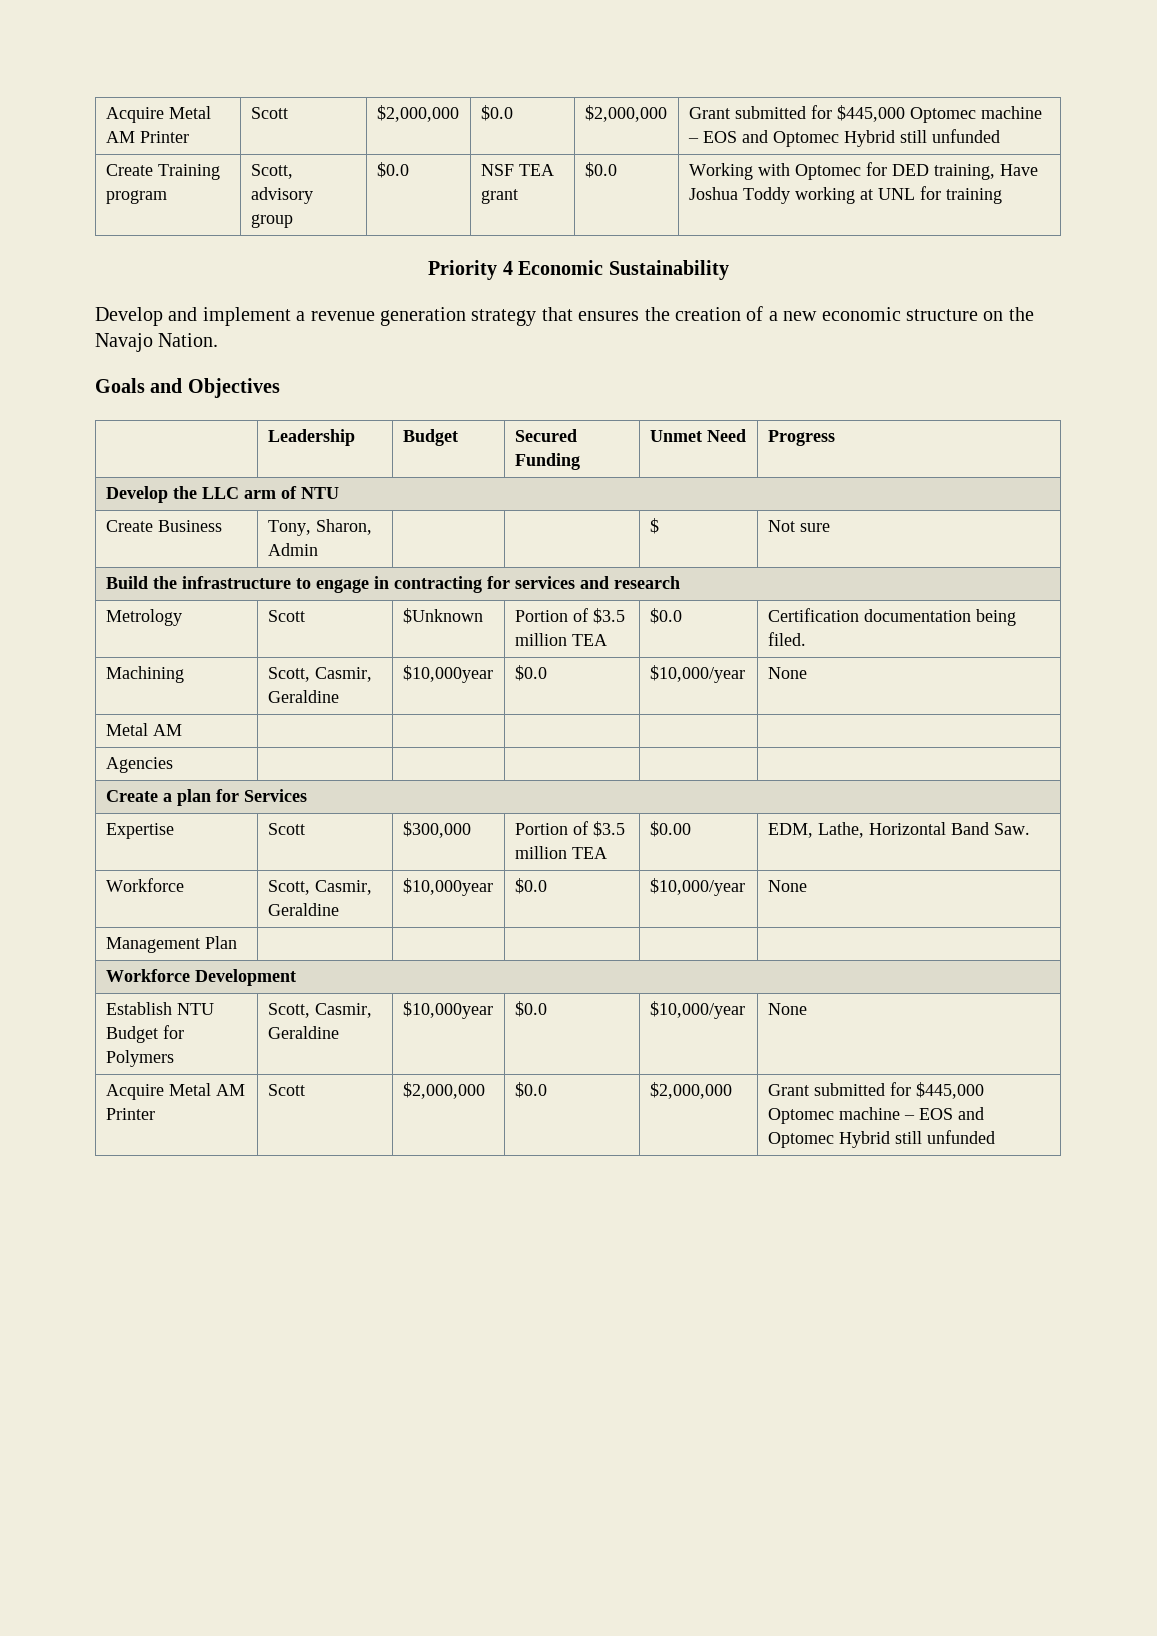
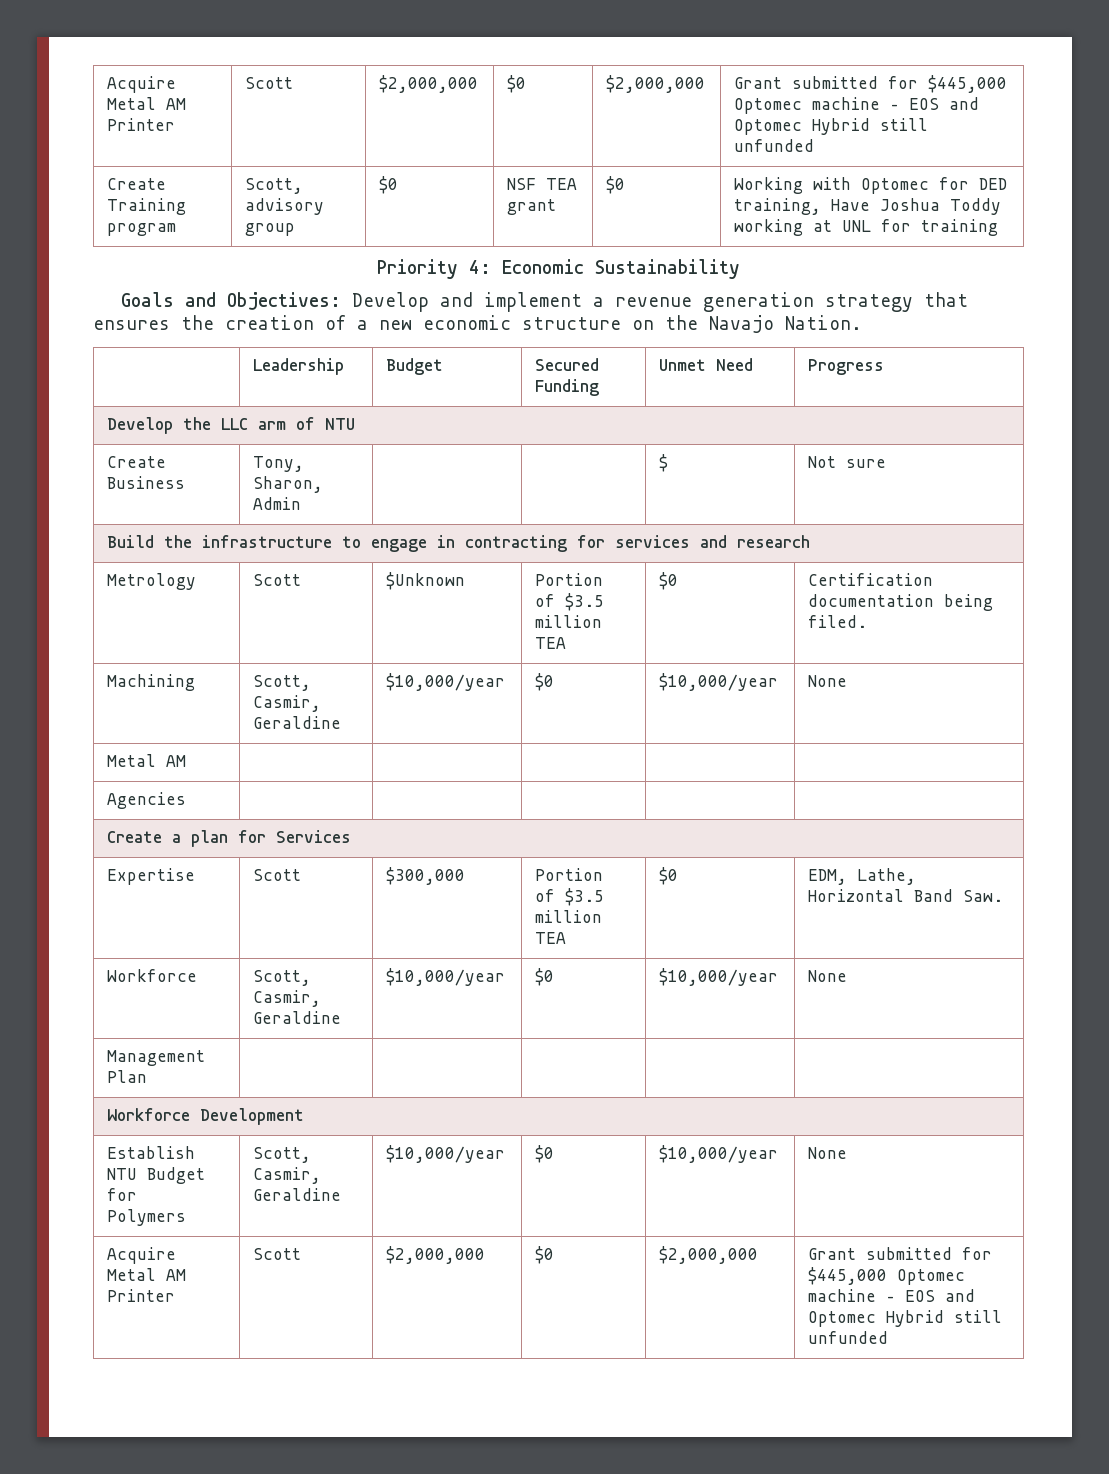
[105,106,211,123] [105,131,189,143] [250,107,288,119] [376,105,459,122] [480,105,513,121] Acquire Metal AM Printer | Scott | $2,000,000 | $0.0 -> [107,76,177,93] [107,97,187,110] [107,118,176,131] [245,77,294,89] [379,75,479,93] [507,75,527,93] Acquire Metal AM Printer | Scott | $2,000,000 | $0
[376,162,409,178] $0.0 -> [379,176,399,194] $0
[584,162,617,178] $0.0 -> [606,176,626,194] $0
[502,261,513,275] 4 -> [469,260,491,274] 4:
(729, 270) none -> [120,292,341,310] Goals and Objectives:
[95,378,280,398] // Goals and Objectives -> (862, 322) none
[649,608,682,624] $0.0 -> [659,572,679,590] $0
[402,665,493,683] [514,665,547,681] $10,000year | $0.0 -> [386,673,506,691] [535,673,555,691] $10,000/year | $0
[649,821,691,837] $0.00 -> [659,867,679,885] $0
[402,878,493,896] [514,878,547,894] $10,000year | $0.0 -> [386,968,506,986] [535,968,555,986] $10,000/year | $0
[402,1001,493,1019] [514,1001,547,1017] $10,000year | $0.0 -> [386,1145,506,1163] [535,1145,555,1163] $10,000/year | $0
[514,1082,547,1098] $0.0 -> [535,1246,555,1264] $0

